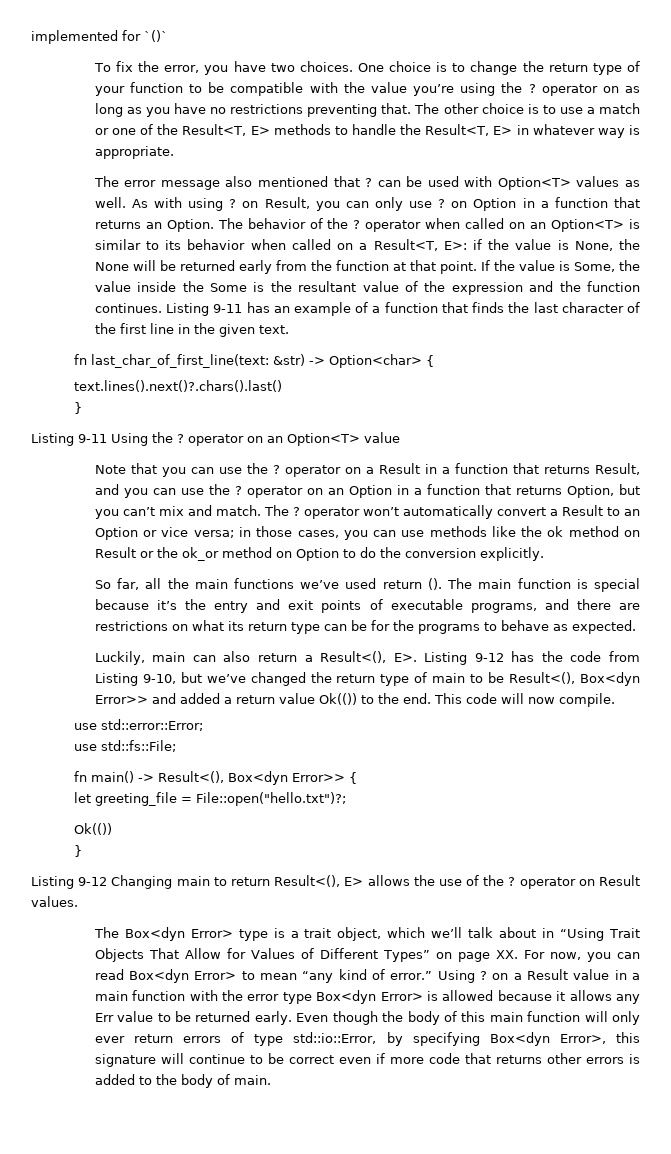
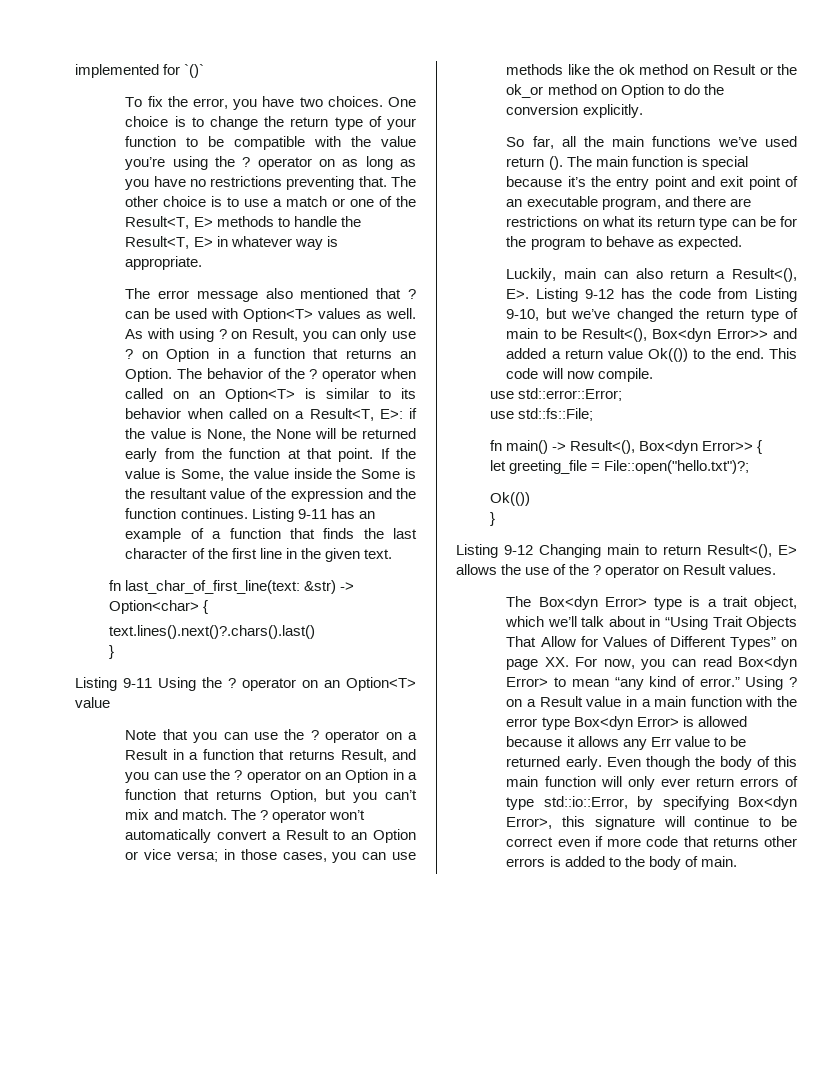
(249, 607) none -> [654,176,687,190] point
[321,599,537,613] points of executable programs, -> [748,176,798,190] [506,196,661,210] point of an executable program,
[417,624,480,634] programs -> [530,238,586,250] program

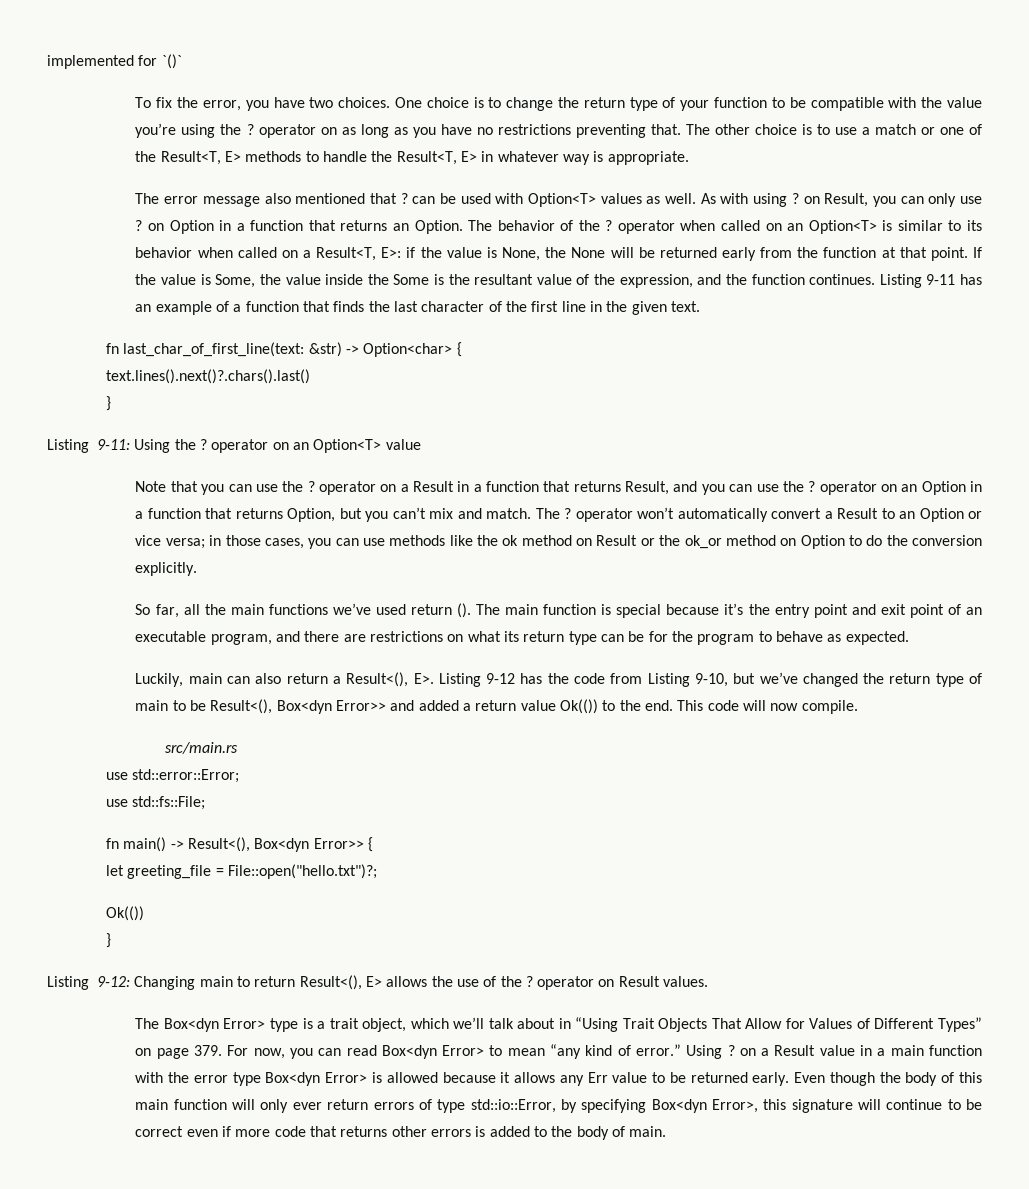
[290,488,363,502] expression -> [619,274,693,288] expression,
[123,678,152,688] 9-11 -> [97,439,130,450] 9-11:
(653, 375) none -> [164,742,238,754] // src/main.rs
[504,545,533,555] 9-12 -> [97,976,130,987] 9-12:
[544,657,569,667] XX. -> [194,1045,223,1056] 379.

